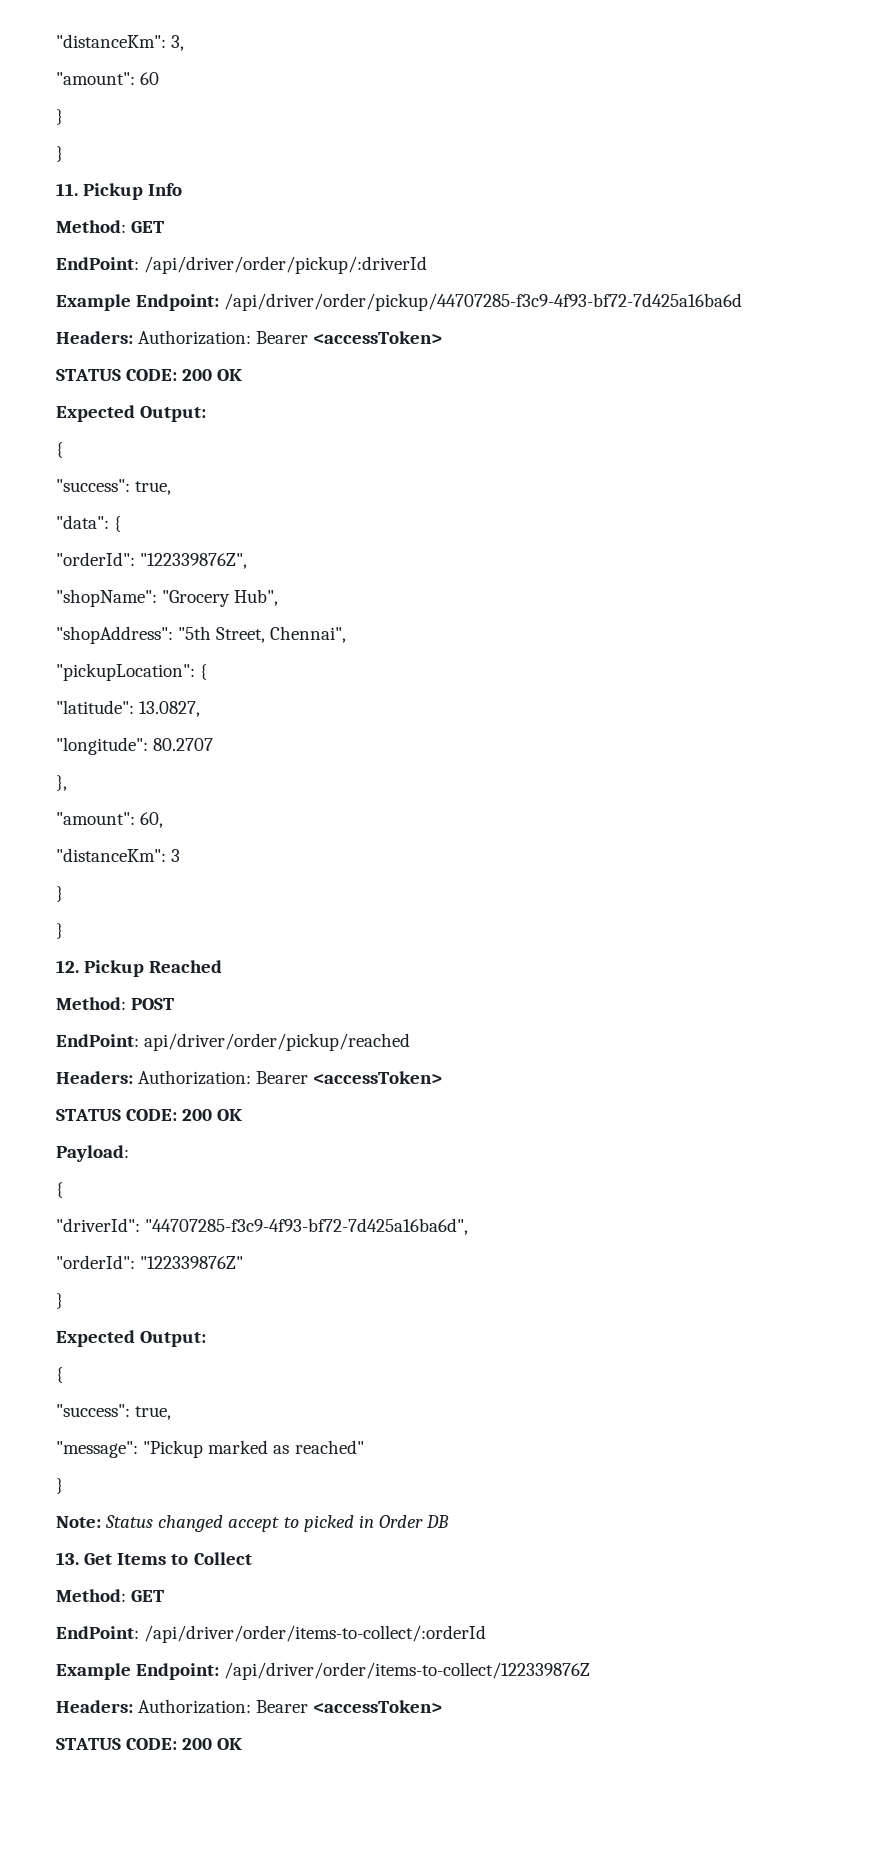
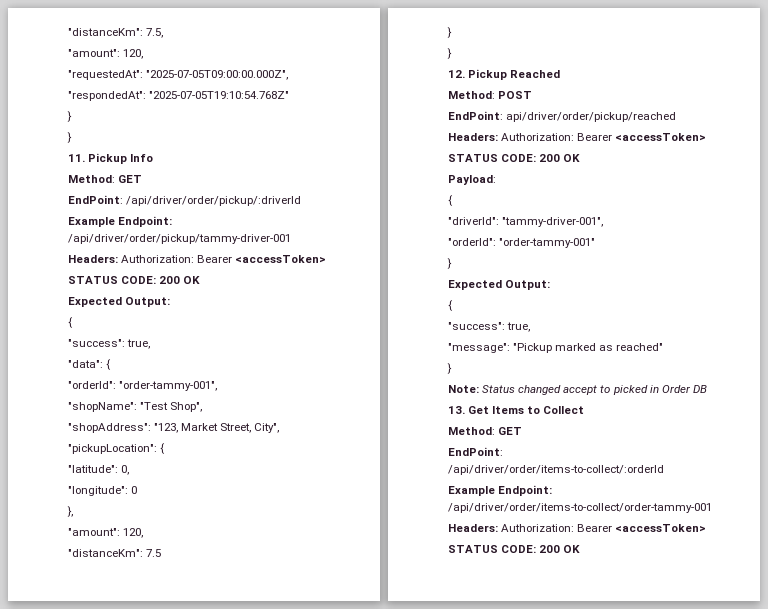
[56,34,185,51] [56,72,160,85] "distanceKm": 3, // "amount": 60 -> [68,28,164,38] [68,49,144,59] [68,70,289,80] [68,91,290,101] "distanceKm": 7.5, // "amount": 120, // "requestedAt": "2025-07-05T09:00:00.000Z", // "respondedAt": "2025-07-05T19:10:54.768Z"
[224,293,743,311] /api/driver/order/pickup/44707285-f3c9-4f93-bf72-7d425a16ba6d -> [68,234,291,244] /api/driver/order/pickup/tammy-driver-001
[140,553,248,569] "122339876Z", -> [119,381,218,391] "order-tammy-001",
[162,589,279,607] "Grocery Hub", -> [140,402,203,412] "Test Shop",
[178,626,347,643] "5th Street, Chennai", -> [154,423,280,433] "123, Market Street, City",
[139,701,201,717] 13.0827, -> [121,465,130,475] 0,
[153,738,214,751] 80.2707 -> [131,486,138,494] 0
[140,812,164,828] [56,848,181,862] 60, // "distanceKm": 3 -> [123,528,144,538] [68,549,162,557] 120, // "distanceKm": 7.5
[145,1218,469,1235] [56,1255,244,1269] "44707285-f3c9-4f93-bf72-7d425a16ba6d", // "orderId": "122339876Z" -> [502,217,604,227] [448,238,596,248] "tammy-driver-001", // "orderId": "order-tammy-001"
[224,1662,591,1680] /api/driver/order/items-to-collect/122339876Z -> [448,503,712,513] /api/driver/order/items-to-collect/order-tammy-001

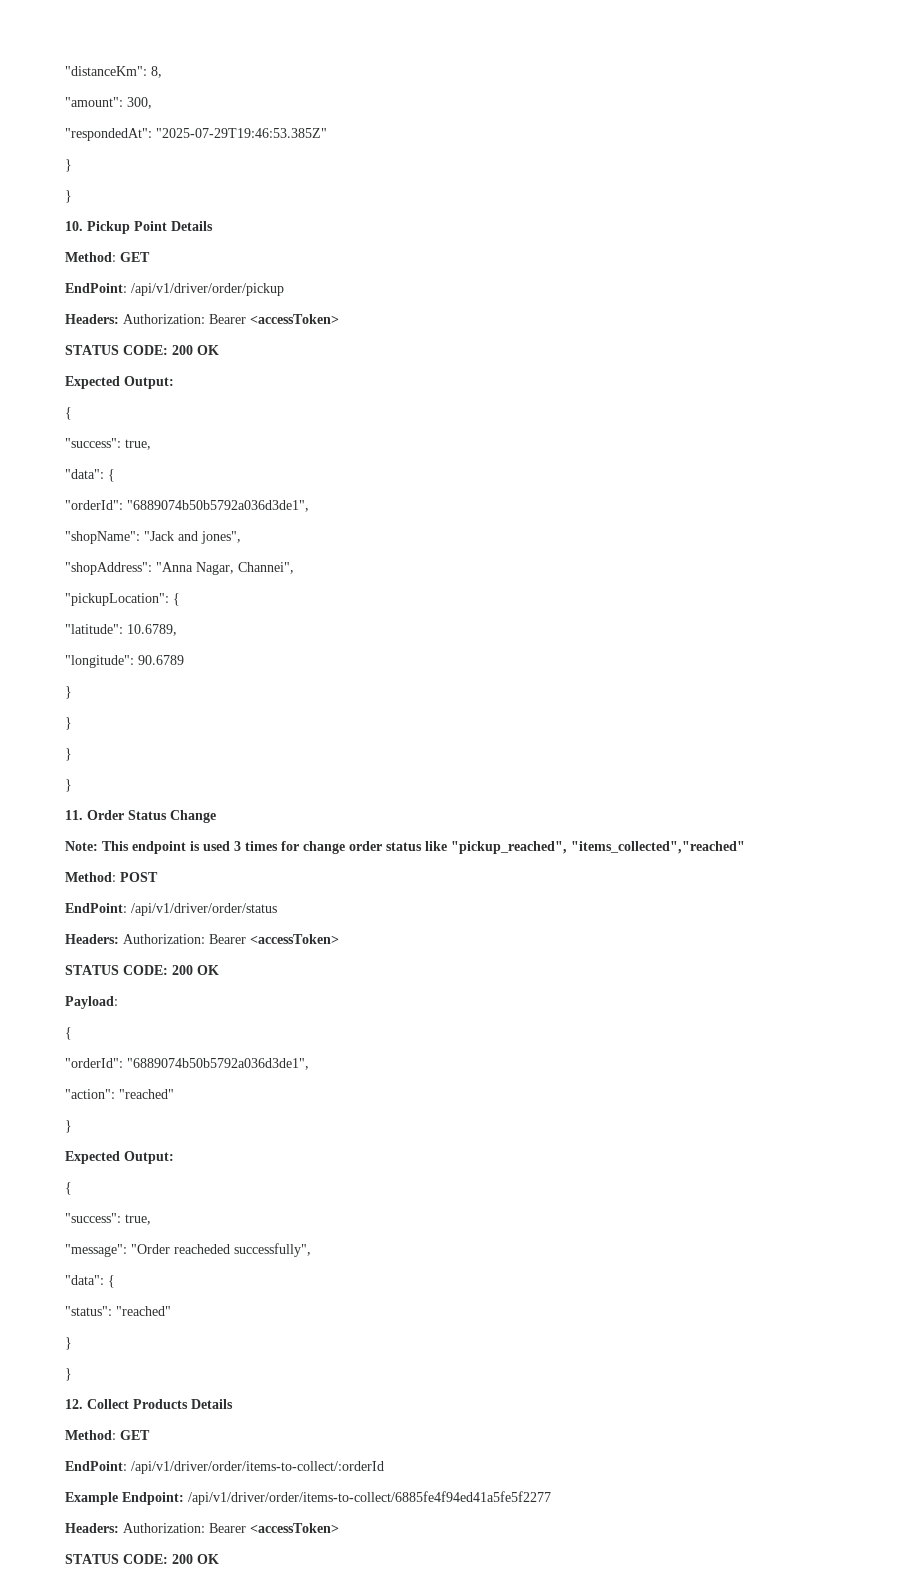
[68,28,164,38] [68,49,144,59] [68,70,289,80] "distanceKm": 7.5, // "amount": 120, // "requestedAt": "2025-07-05T09:00:00.000Z", -> [65,66,162,78] [65,97,152,109] "distanceKm": 8, // "amount": 300,
[149,91,290,99] [67,111,72,122] [67,132,72,143] [68,153,154,164] [68,175,143,183] [68,195,302,206] [68,216,173,227] [68,234,291,244] "2025-07-05T19:10:54.768Z" // } // } // 11. Pickup Info // Method: GET // EndPoint: /api/driver/order/pickup/:driverId // Example Endpoint: /api/driver/order/pickup/tammy-driver-001 -> [156,128,327,138] [65,159,72,172] [65,190,72,203] [65,221,213,234] [65,252,150,262] [65,283,284,296] "2025-07-29T19:46:53.385Z" // } // } // 10. Pickup Point Details // Method: GET // EndPoint: /api/v1/driver/order/pickup
[119,381,218,391] "order-tammy-001", -> [127,500,309,512] "6889074b50b5792a036d3de1",
[140,402,203,412] [68,423,280,433] "Test Shop", // "shopAddress": "123, Market Street, City", -> [144,531,241,544] [65,562,294,575] "Jack and jones", // "shopAddress": "Anna Nagar, Channei",
[121,465,130,475] 0, -> [127,624,177,636] 10.6789,
[131,486,138,494] [67,506,73,517] [68,528,144,538] [68,549,162,557] [447,27,452,38] [447,48,452,59] [448,69,561,80] 0 // }, // "amount": 120, // "distanceKm": 7.5 // } // } // 12. Pickup Reached -> [138,655,184,665] [65,686,72,699] [65,717,72,730] [65,748,72,761] [65,779,72,792] [65,810,216,823] [65,841,745,854] 90.6789 // } // } // } // } // 11. Order Status Change // Note: This endpoint is used 3 times for change order status like "pickup_reached", "items_collected","reached"
[506,112,677,122] api/driver/order/pickup/reached -> [131,903,277,916] /api/v1/driver/order/status
[448,217,604,227] [448,238,596,248] "driverId": "tammy-driver-001", // "orderId": "order-tammy-001" -> [65,1058,309,1070] [65,1089,174,1099] "orderId": "6889074b50b5792a036d3de1", // "action": "reached"
[513,343,664,353] [447,363,452,374] [448,385,707,395] [448,406,541,414] "Pickup marked as reached" // } // Note: Status changed accept to picked in Order DB // 13. Get Items to -> [131,1243,311,1257] [65,1275,115,1288] [65,1306,171,1316] [65,1337,72,1350] [65,1368,72,1381] [65,1399,83,1409] "Order reacheded successfully", // "data": { // "status": "reached" // } // } // 12.
[448,427,523,435] [448,447,503,456] [448,465,664,475] [448,485,553,496] [448,503,712,513] // Method: GET // EndPoint: /api/driver/order/items-to-collect/:orderId // Example Endpoint: /api/driver/order/items-to-collect/order-tammy-001 -> [133,1399,233,1409] [65,1430,150,1440] [65,1461,384,1474] [65,1491,551,1505] Products Details // Method: GET // EndPoint: /api/v1/driver/order/items-to-collect/:orderId // Example Endpoint: /api/v1/driver/order/items-to-collect/6885fe4f94ed41a5fe5f2277

